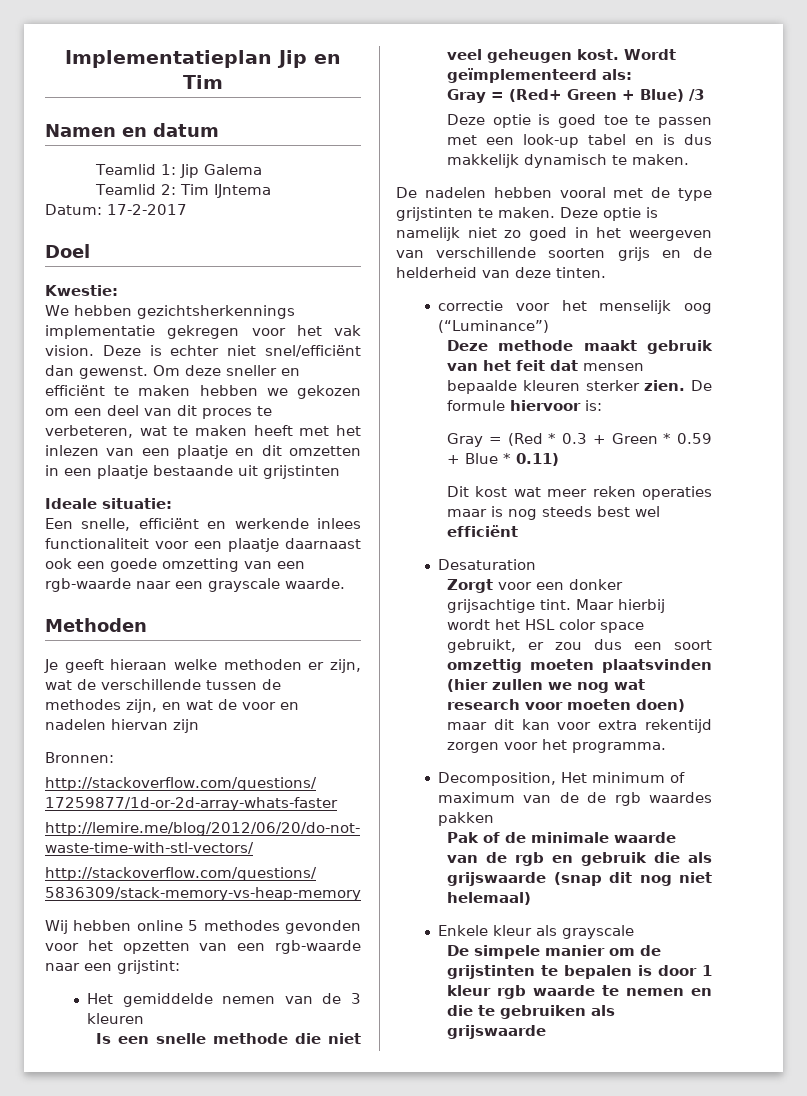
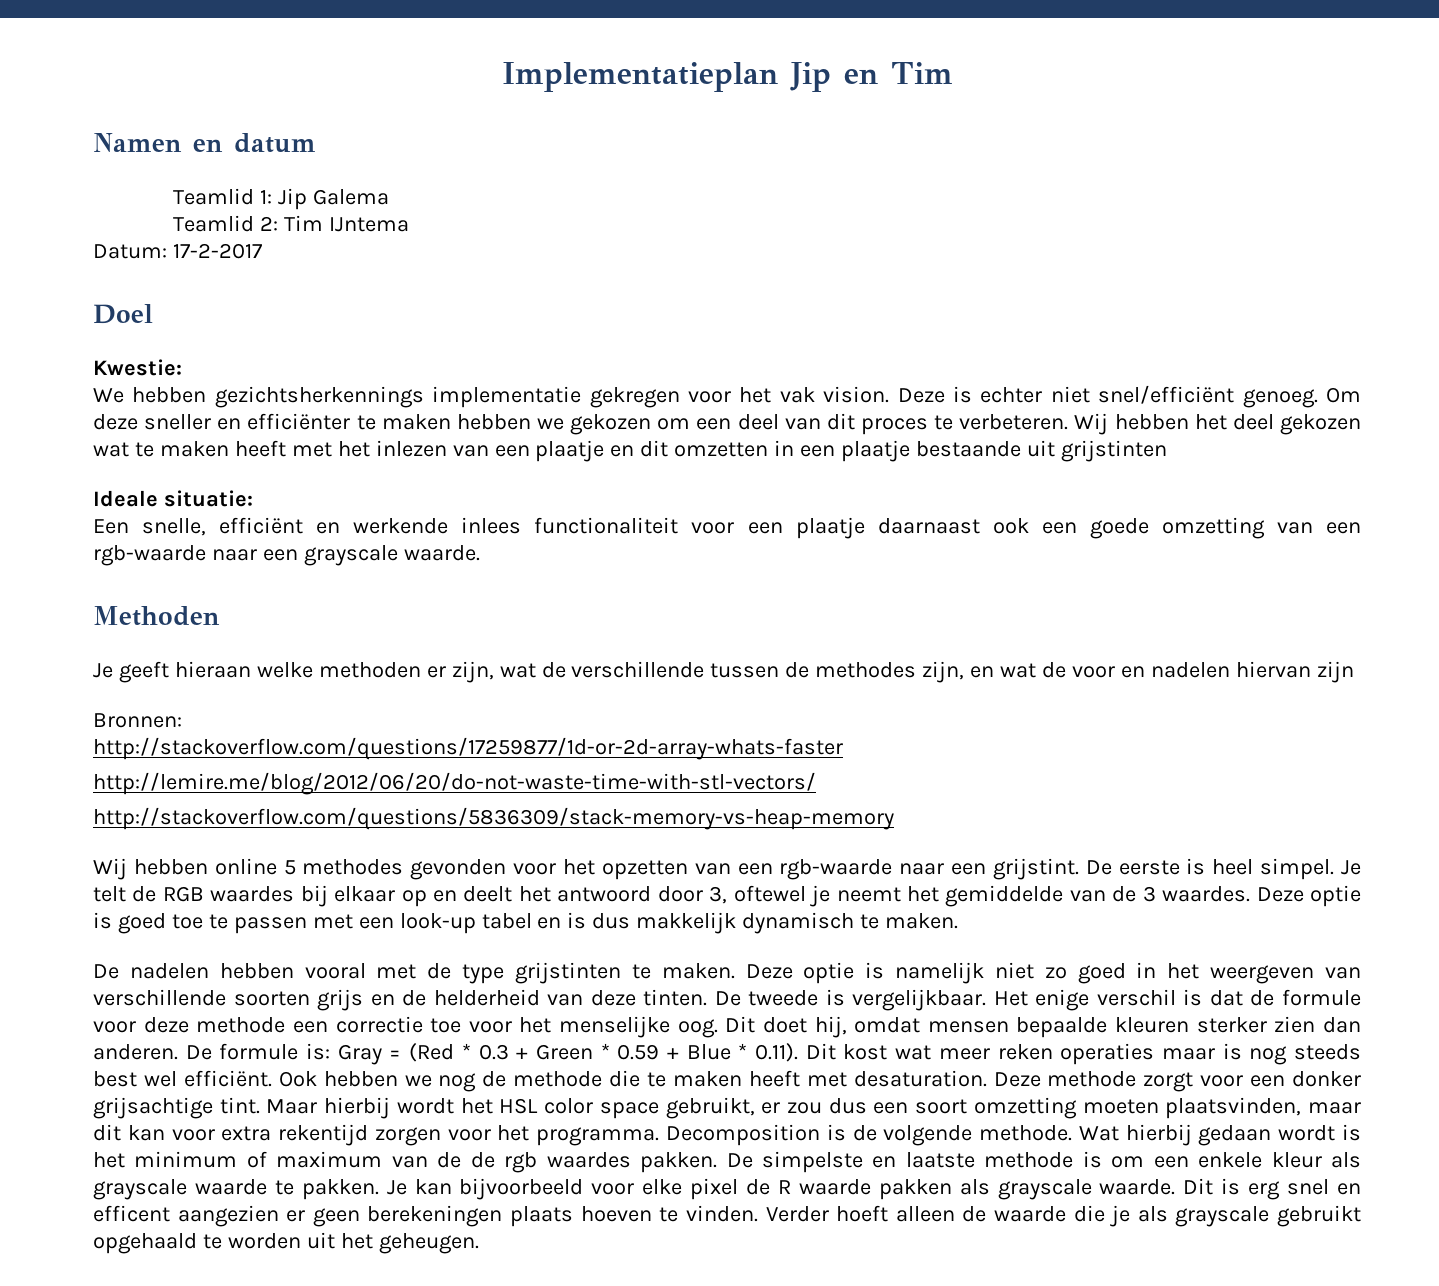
[45,365,148,379] dan gewenst. -> [1242,389,1318,408] genoeg.
[45,385,105,396] efficiënt -> [247,413,351,430] efficiënter
[45,425,133,438] verbeteren, -> [959,413,1361,435] verbeteren. Wij hebben het deel gekozen
[117,960,180,974] [87,993,361,1007] [87,1013,145,1024] [96,1033,361,1044] [447,49,677,63] [447,68,633,83] [447,89,705,103] grijstint: // Het gemiddelde nemen van de 3 kleuren // Is een snelle methode die niet veel geheugen kost. Wordt geïmplementeerd als: // Gray = (Red+ Green + Blue) /3 // -> [992,858,1361,880] [93,885,1251,907] grijstint. De eerste is heel simpel. Je telt de RGB waardes bij elkaar op en deelt het antwoord door 3, oftewel je neemt het gemiddelde van de 3 waardes.
[438,300,712,314] [438,320,550,333] [447,340,713,354] [447,360,579,371] // correctie voor het menselijk oog (“Luminance”) // Deze methode maakt gebruik van het feit dat -> [714,989,1361,1011] [93,1016,921,1038] De tweede is vergelijkbaar. Het enige verschil is dat de formule voor deze methode een correctie toe voor het menselijke oog. Dit doet hij, omdat
[644,380,686,391] zien. -> [1274,1016,1361,1033] [93,1044,178,1060] zien dan anderen.
[510,400,582,411] hiervoor -> (299, 1051) none
(603, 405) // -> (331, 1051) none
[516,453,560,466] 0.11) // -> [755,1043,799,1062] 0.11).
[447,525,519,537] [438,559,537,570] [447,579,494,593] efficiënt // Desaturation // Zorgt -> [183,1070,1194,1092] efficiënt. Ook hebben we nog de methode die te maken heeft met desaturation. Deze methode zorgt
[447,659,712,673] [447,679,646,693] [447,699,686,712] omzettig moeten plaatsvinden (hier zullen we nog wat research voor moeten doen) -> [973,1097,1302,1119] omzetting moeten plaatsvinden,
[438,772,588,786] // Decomposition, Het -> [666,1124,1362,1146] [93,1152,125,1168] Decomposition is de volgende methode. Wat hierbij gedaan wordt is het
[438,812,495,826] [447,832,677,843] [447,852,712,866] [447,872,712,886] [447,892,532,905] [438,925,635,939] [447,945,662,959] [447,965,712,979] [447,985,712,999] [447,1005,616,1019] [447,1025,547,1039] pakken // Pak of de minimale waarde van de rgb en gebruik die als grijswaarde (snap dit nog niet helemaal) // Enkele kleur als grayscale // De simpele manier om de grijstinten te bepalen is door 1 kleur rgb waarde te nemen en die te gebruiken als grijswaarde -> [640,1151,1362,1173] [93,1178,1362,1200] [93,1205,1361,1227] [93,1232,479,1254] pakken. De simpelste en laatste methode is om een enkele kleur als grayscale waarde te pakken. Je kan bijvoorbeeld voor elke pixel de R waarde pakken als grayscale waarde. Dit is erg snel en efficent aangezien er geen berekeningen plaats hoeven te vinden. Verder hoeft alleen de waarde die je als grayscale gebruikt opgehaald te worden uit het geheugen.

